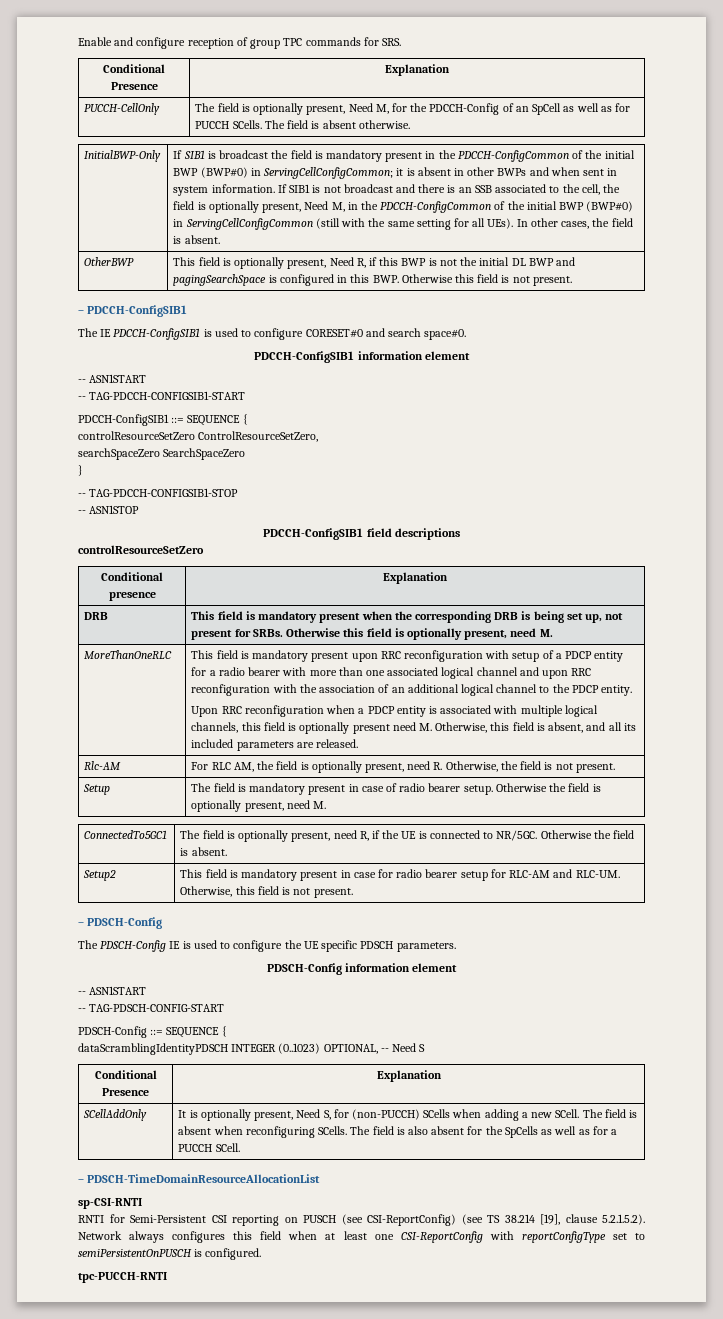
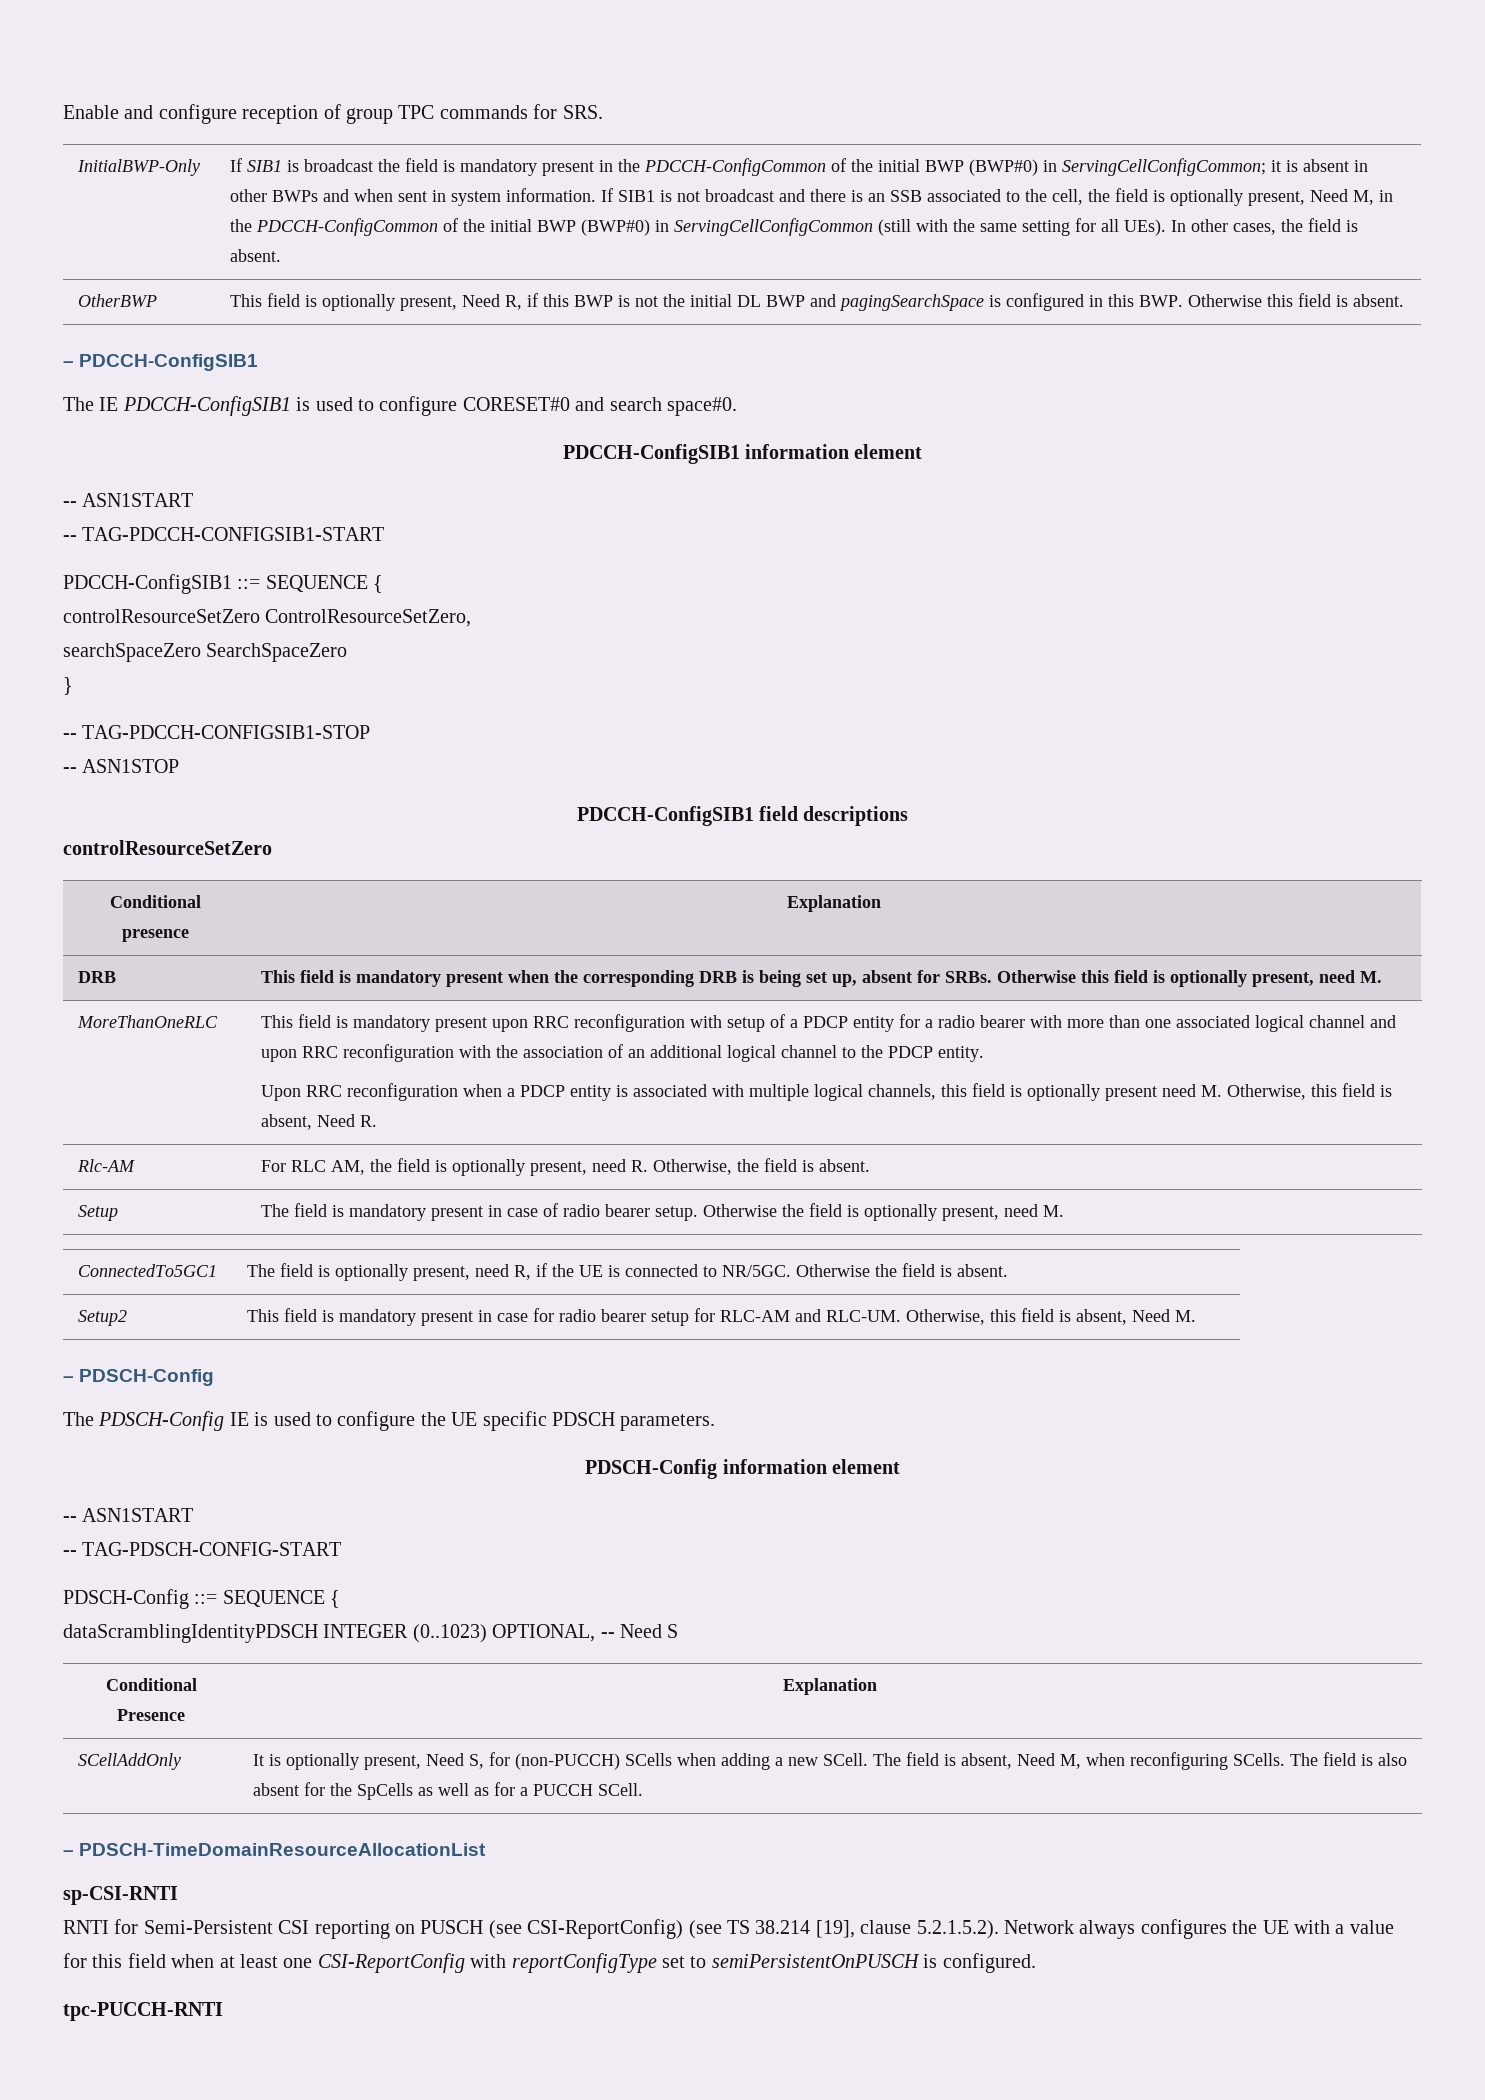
[103,64,165,73] [110,82,158,90] [385,64,450,76] [84,103,161,115] [195,103,631,115] [195,120,410,129] // Conditional Presence | Explanation // PUCCH-CellOnly | The field is optionally present, Need M, for the PDCCH-Config of an SpCell as well as for PUCCH SCells. The field is absent otherwise. -> (603, 112) none
[512,276,572,286] not present. -> [1352,294,1404,307] absent.
[605,613,624,620] [191,630,233,640] not present -> [861,970,912,983] absent
[586,722,636,731] [191,739,359,751] and all its included parameters are released. -> [316,1114,377,1127] Need R.
[555,763,615,773] not present. -> [818,1159,870,1172] absent.
[293,888,353,898] not present. -> [1075,1309,1196,1325] absent, Need M.
[178,1126,212,1135] absent -> [960,1753,1081,1769] absent, Need M,
(226, 1237) none -> [1232,1920,1394,1934] [63,1953,87,1968] the UE with a value for

